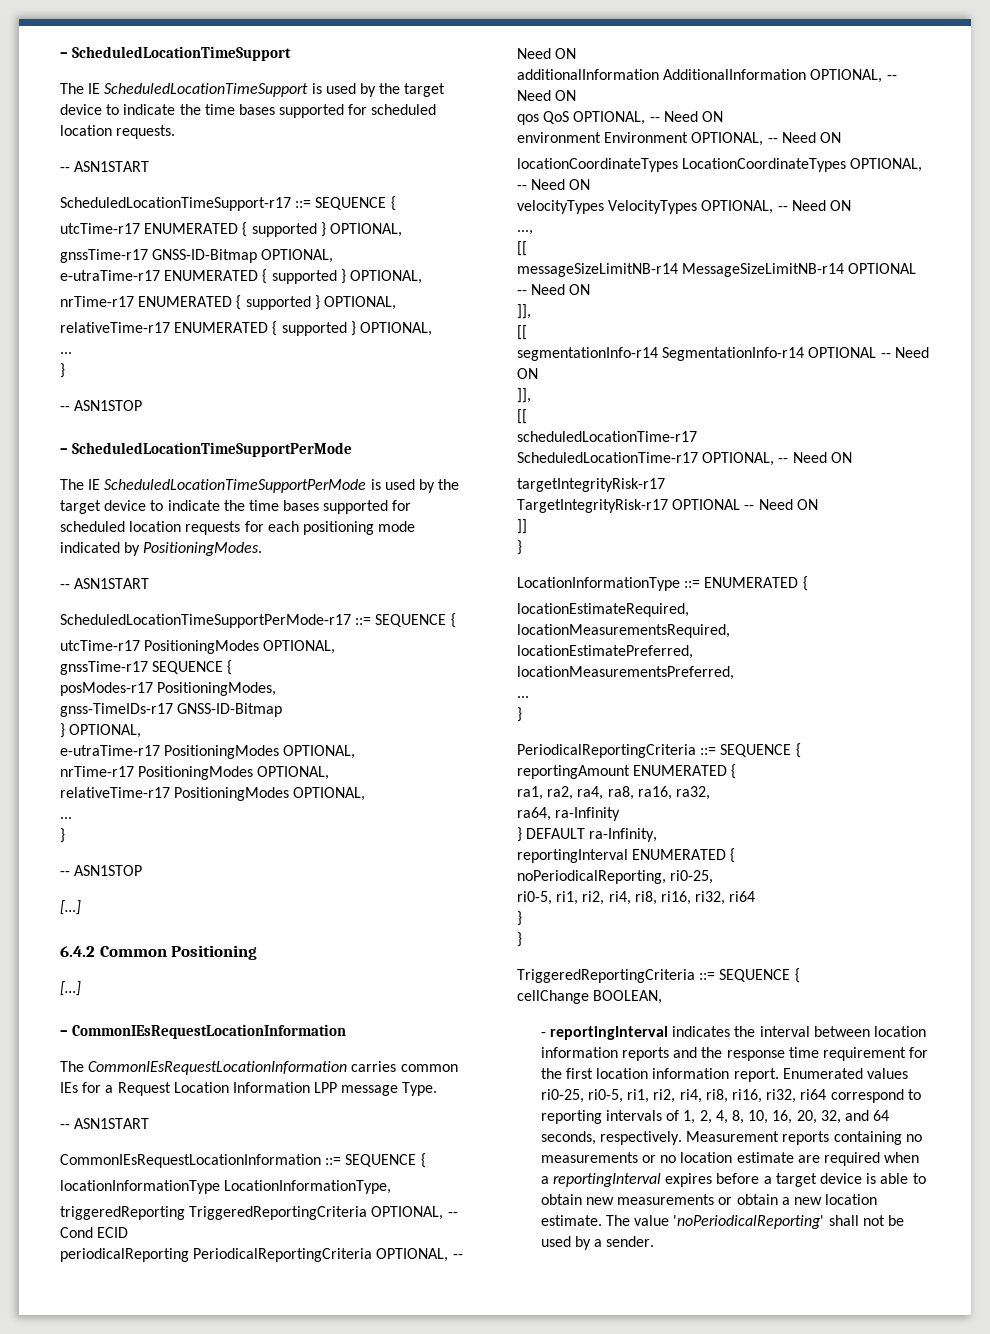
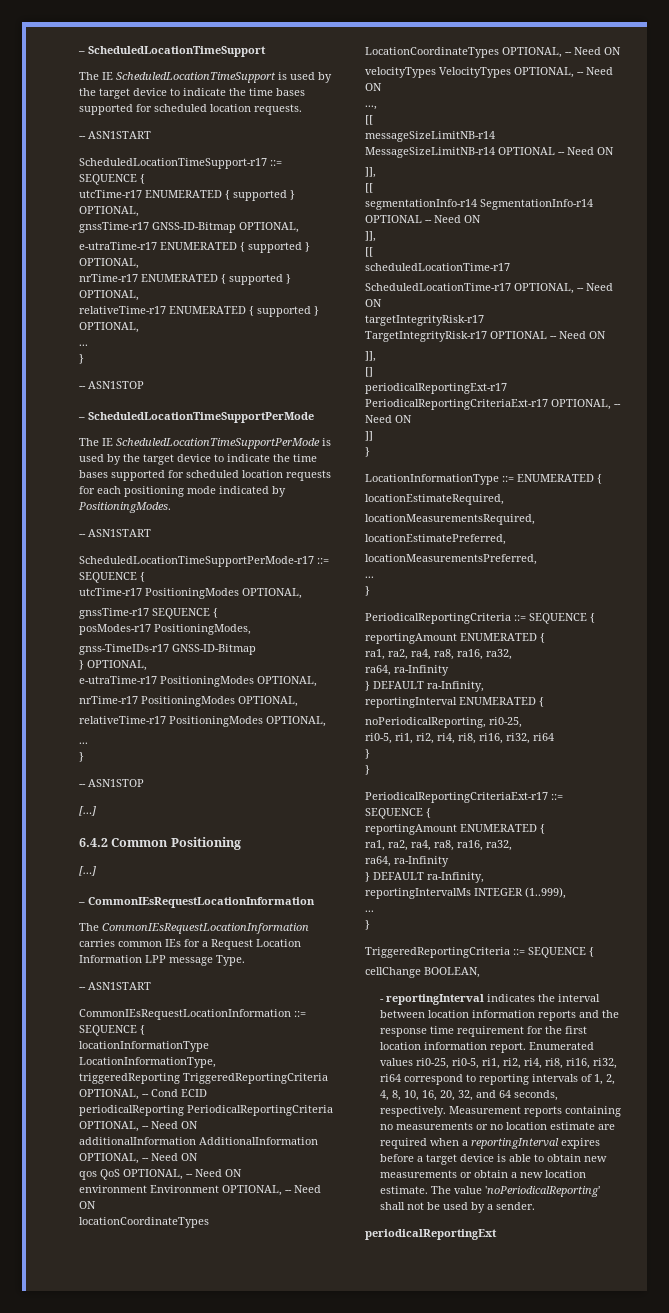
(818, 504) none -> [365,351,376,362] [365,367,373,377] [365,383,507,394] [365,399,621,410] [365,415,412,423] // ]], // [] // periodicalReportingExt-r17 PeriodicalReportingCriteriaExt-r17 OPTIONAL, -- Need ON
(522, 939) none -> [365,792,563,803] [365,808,431,819] [365,824,545,835] [365,840,512,851] [365,856,449,867] [365,872,484,883] [365,887,566,899] [365,910,374,912] [365,920,370,930] // PeriodicalReportingCriteriaExt-r17 ::= SEQUENCE { // reportingAmount ENUMERATED { // ra1, ra2, ra4, ra8, ra16, ra32, // ra64, ra-Infinity // } DEFAULT ra-Infinity, // reportingIntervalMs INTEGER (1..999), // ... // }
(655, 1241) none -> [365,1229,497,1240] // periodicalReportingExt

